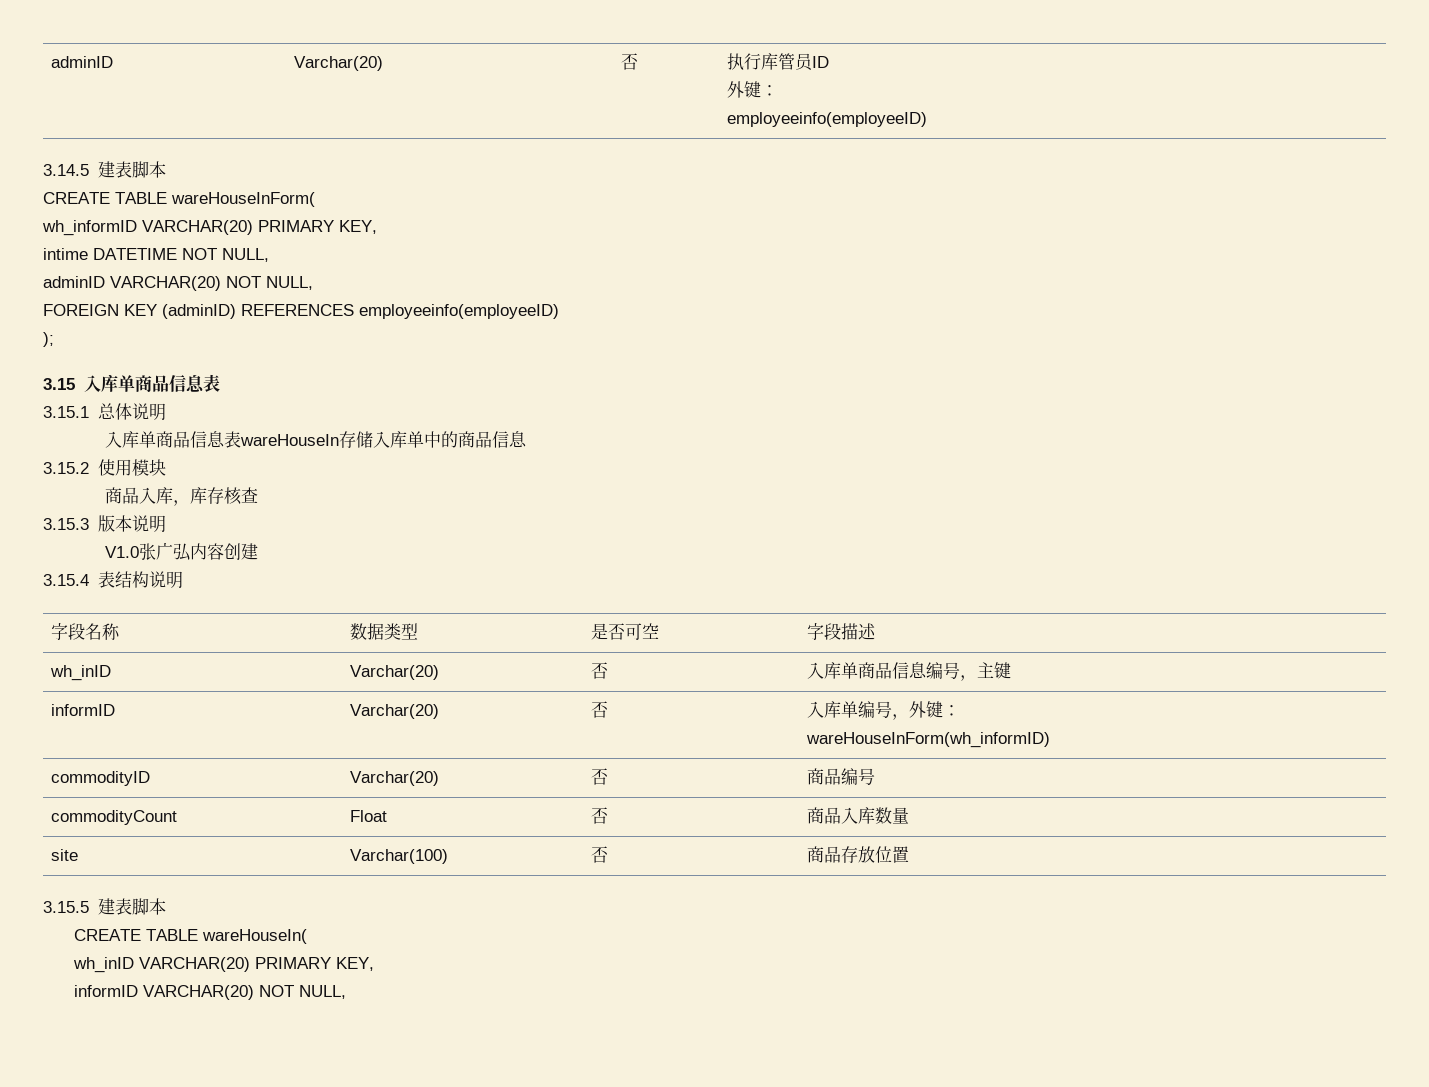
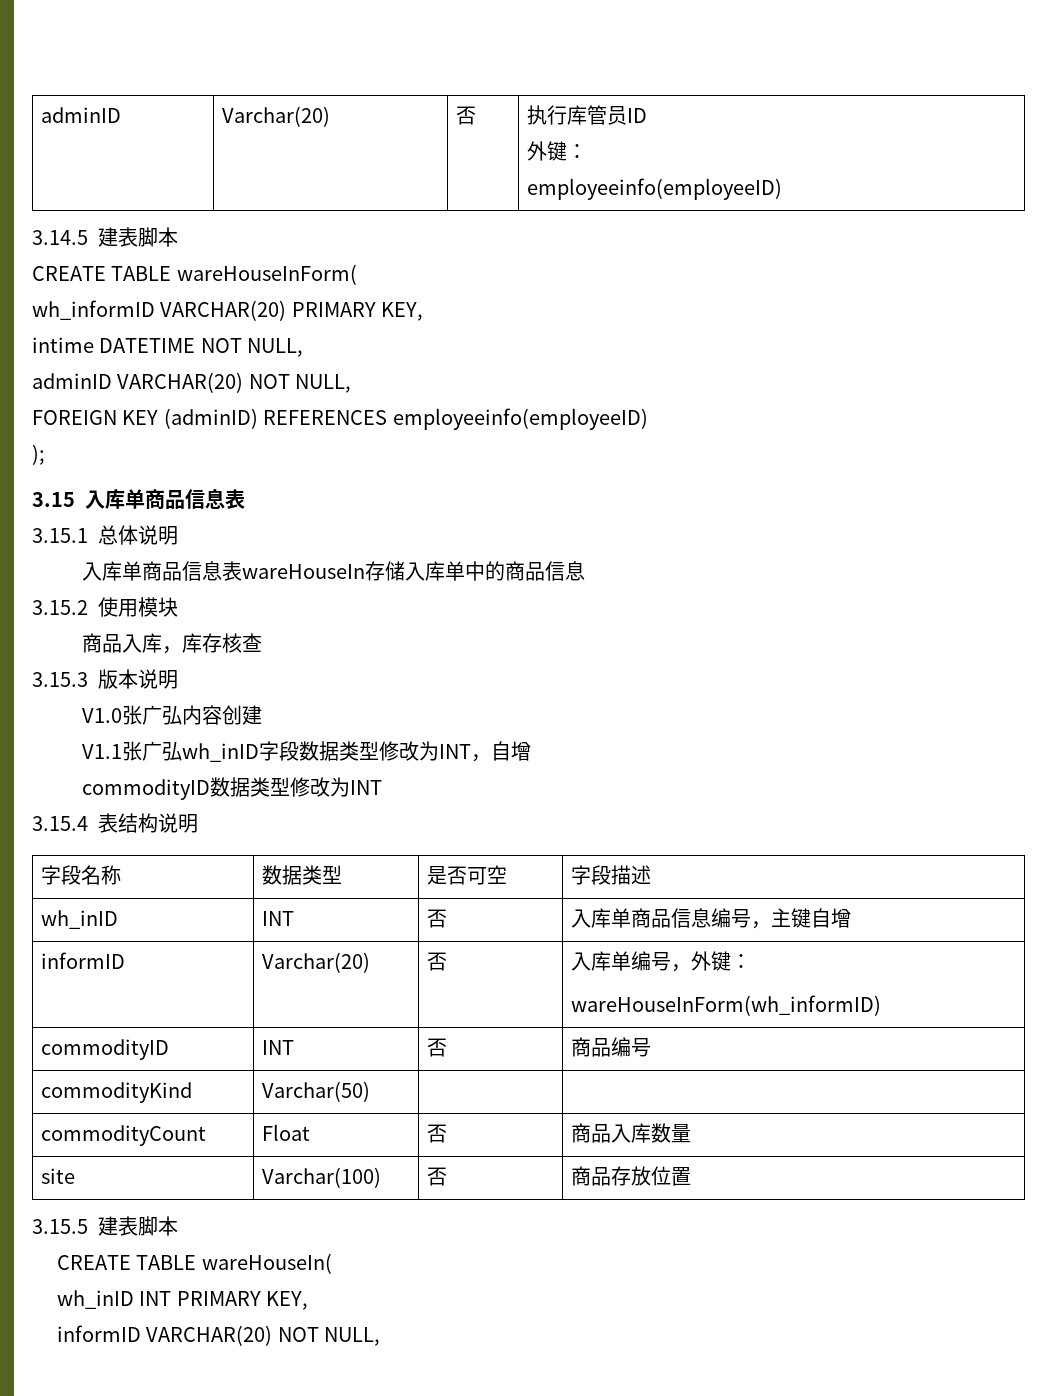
(259, 551) none -> [81,741,531,762] [81,777,382,800] // V1.1张广弘wh_inID字段数据类型修改为INT，自增 // commodityID数据类型修改为INT
[350,665,440,680] Varchar(20) -> [261,911,294,926] INT
(1012, 670) none -> [810,908,851,928] 自增
[350,771,440,786] Varchar(20) -> [261,1040,294,1055] INT
(876, 776) none -> [40,1082,192,1103] [261,1081,370,1102] // commodityKind | Varchar(50) | |
[139,957,251,972] VARCHAR(20) -> [139,1291,172,1306] INT

